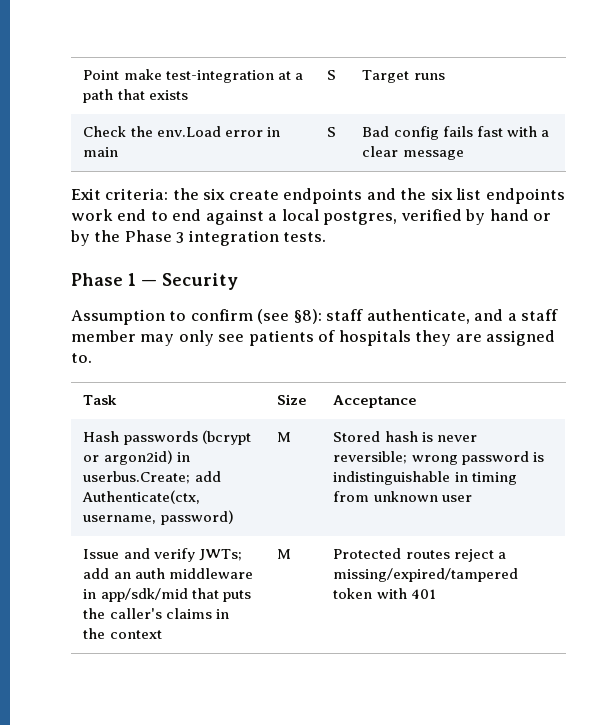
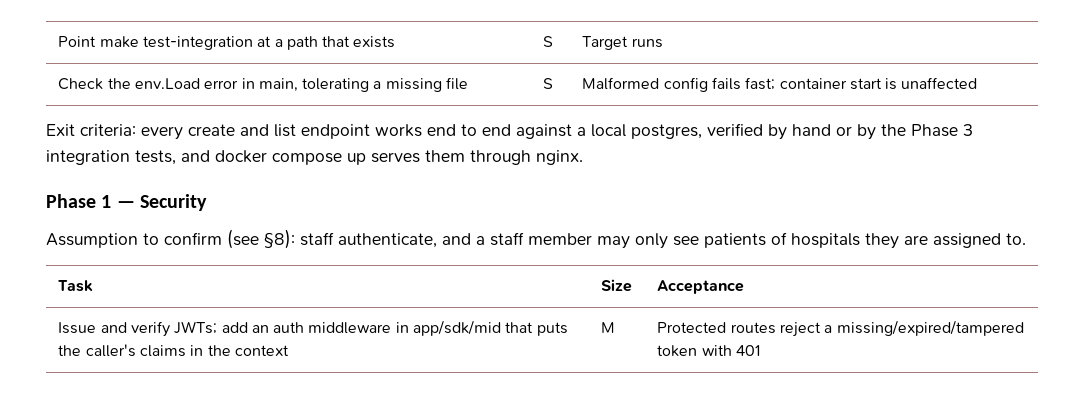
[83,147,119,157] [327,127,337,137] [362,126,390,137] main | S | Bad -> [258,77,469,92] [543,78,554,89] [582,77,660,90] main, tolerating a missing file | S | Malformed
[476,126,549,137] [362,146,464,160] [71,188,565,204] [71,209,113,221] fast with a clear message // Exit criteria: the six create endpoints and the six list endpoints work -> [745,77,978,90] [46,124,422,140] fast; container start is unaffected // Exit criteria: every create and list endpoint works
[283,232,327,242] tests. -> [135,150,583,165] tests, and docker compose up serves them through nginx.
[83,430,251,445] [83,450,190,465] [83,471,221,484] [82,490,201,504] [83,510,234,525] [277,432,292,442] [333,431,477,442] [333,451,544,465] [333,471,517,485] [333,491,472,502] // Hash passwords (bcrypt or argon2id) in userbus.Create; add Authenticate(ctx, username, password) | M | Stored hash is never reversible; wrong password is indistinguishable in timing from unknown user -> (745, 287) none

